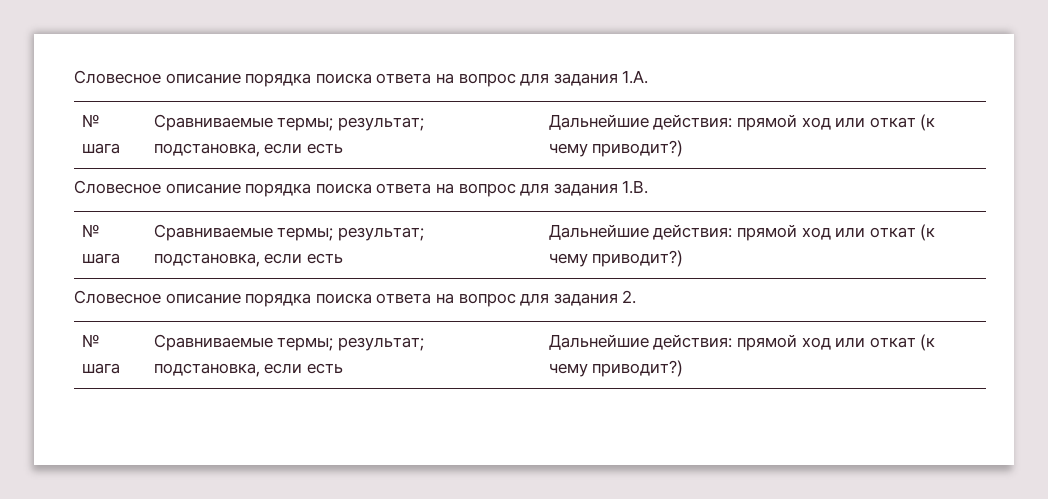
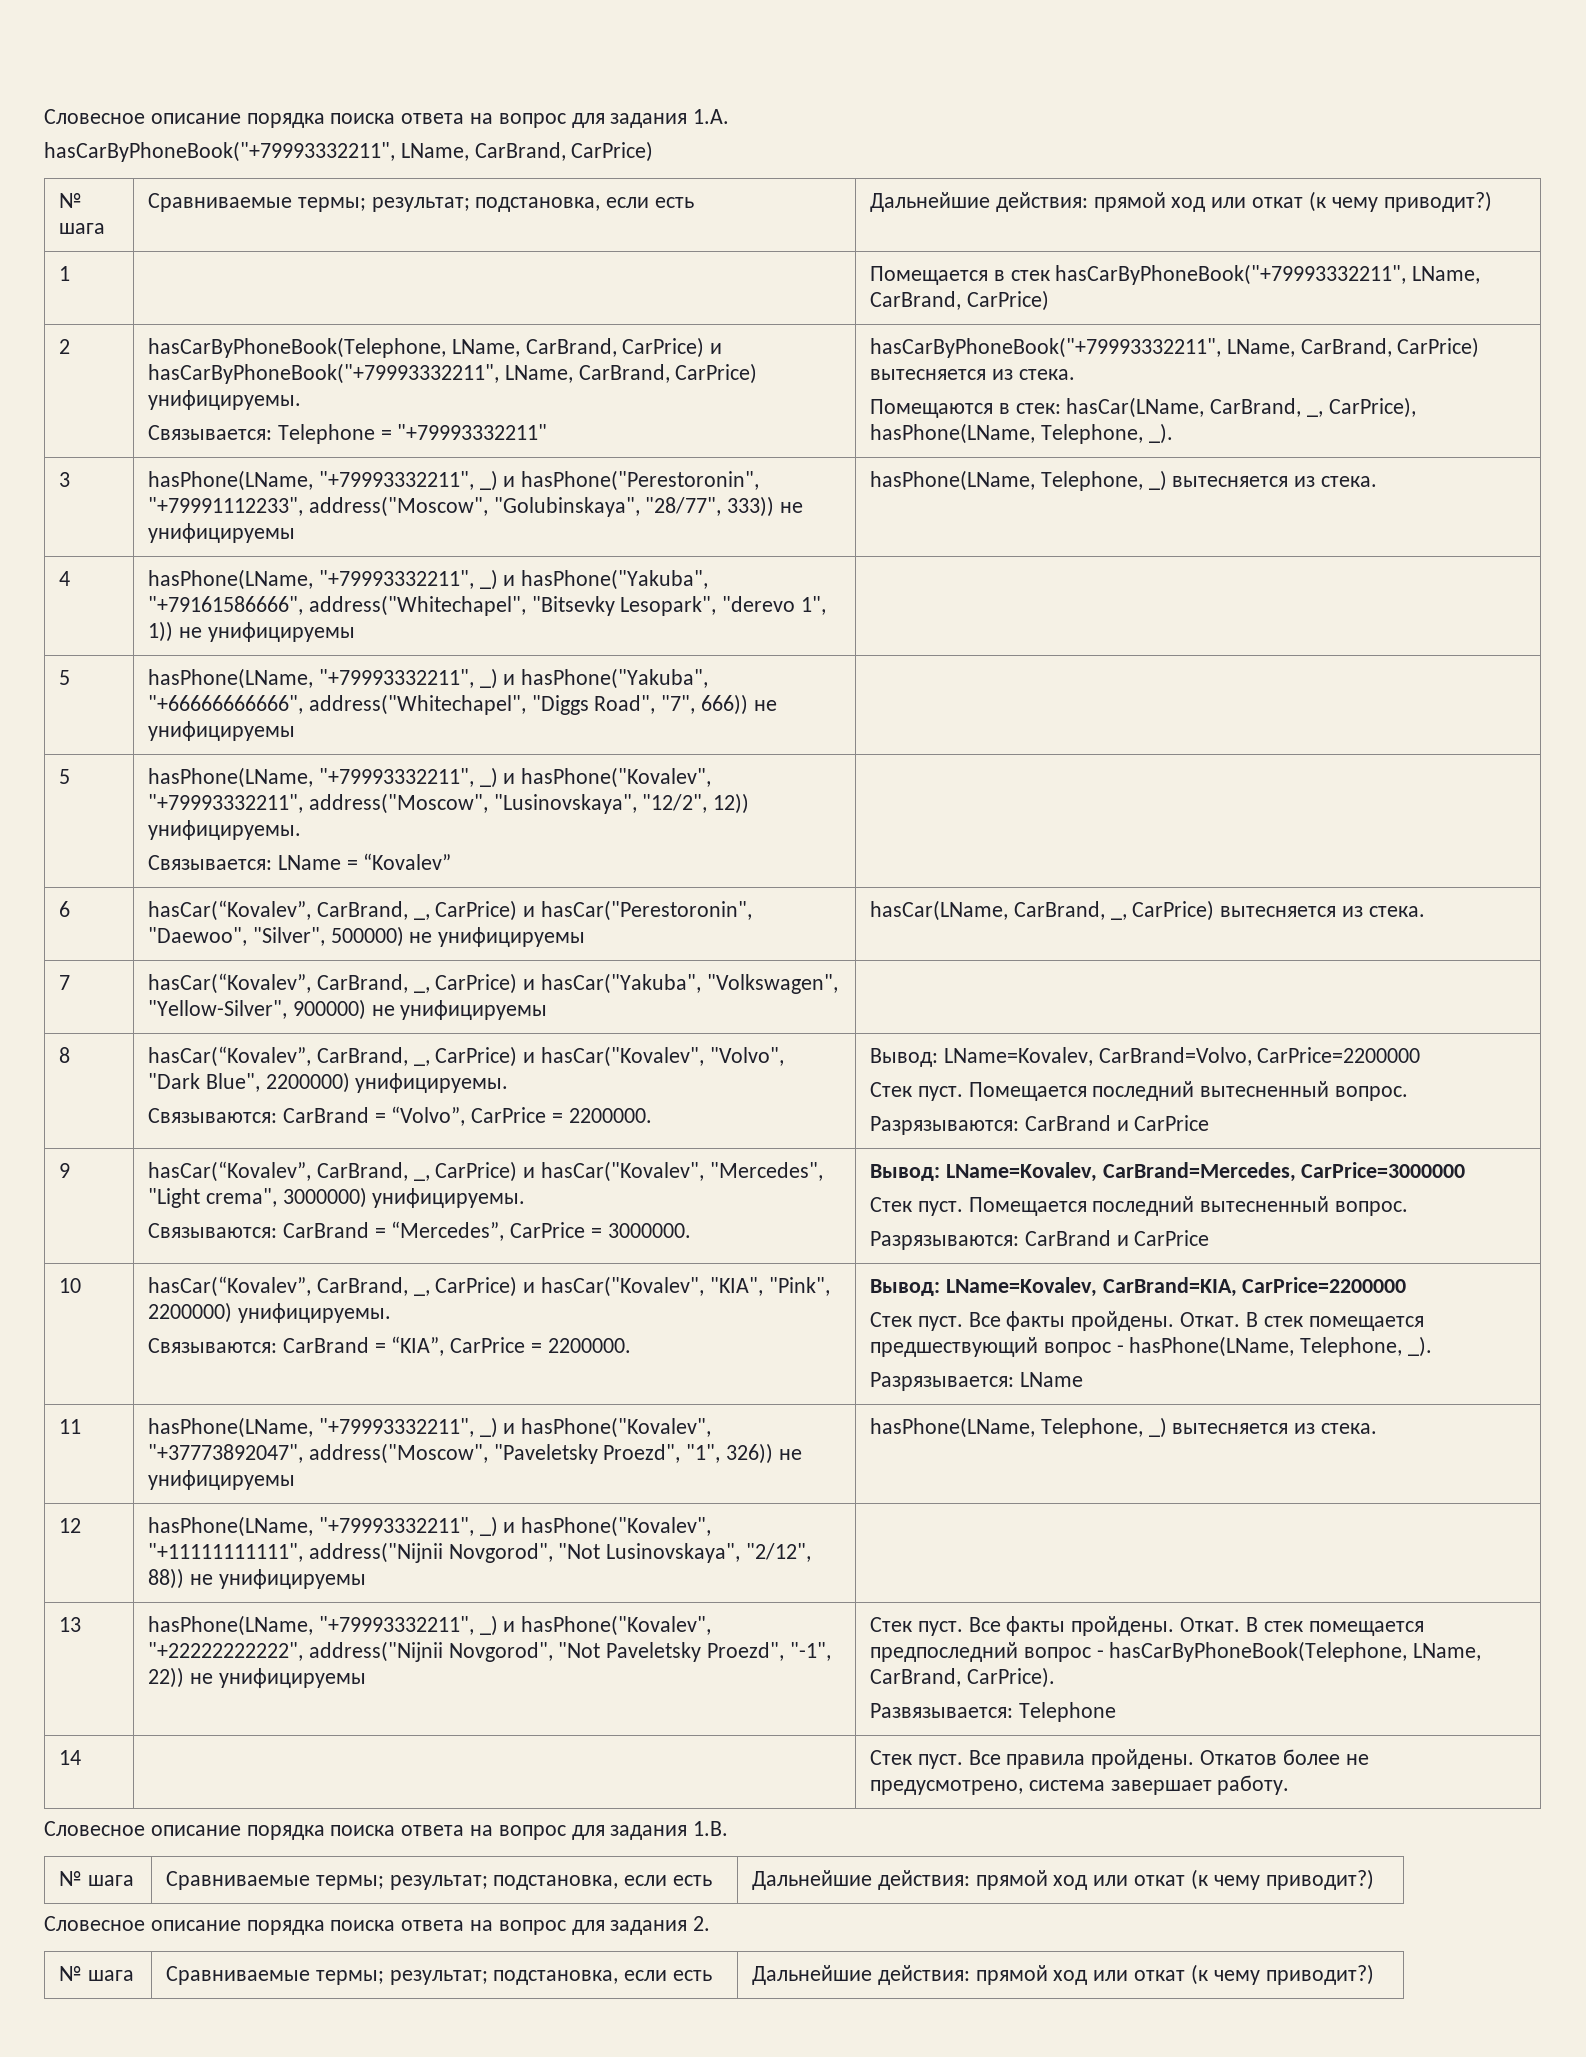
(649, 77) none -> [44,141,654,162] // hasCarByPhoneBook("+79993332211", LName, CarBrand, CarPrice)
(684, 148) none -> [59,266,71,281] [870,264,1481,285] [870,290,1049,311] [59,339,71,354] [148,337,723,358] [148,363,758,384] [148,390,302,410] [148,424,548,444] [870,337,1480,358] [870,369,1075,380] [870,397,1416,418] [870,423,1173,444] [59,472,71,487] [148,470,760,491] [148,496,804,517] [148,523,296,543] [870,470,1378,491] [59,571,71,586] [148,569,709,590] [148,595,827,616] [148,621,355,642] [59,670,71,685] [148,668,709,689] [148,694,777,715] [148,721,296,741] [59,769,71,784] [148,767,712,788] [148,793,750,814] [148,820,302,840] [148,853,452,870] [59,901,71,917] [148,900,753,921] [148,926,586,947] [870,900,1425,921] [59,975,71,990] [148,973,838,994] [148,999,548,1020] [59,1047,71,1063] [148,1046,784,1067] [148,1072,509,1093] [148,1106,652,1126] [870,1047,1421,1067] [870,1081,1409,1101] [870,1115,1210,1135] [59,1163,71,1178] [148,1161,823,1182] [148,1187,526,1208] [148,1221,691,1241] [870,1162,1466,1182] [870,1196,1409,1216] [870,1230,1210,1250] [59,1278,82,1293] [148,1276,830,1297] [148,1302,391,1323] [148,1336,631,1356] [870,1277,1407,1297] [870,1311,1424,1331] [870,1336,1433,1357] [870,1372,1083,1391] [59,1419,82,1434] [148,1417,712,1438] [148,1443,802,1464] [148,1470,296,1490] [870,1417,1378,1438] [59,1518,82,1533] [148,1516,712,1537] [148,1542,812,1563] [148,1568,366,1589] [59,1617,82,1632] [148,1615,712,1636] [148,1641,831,1662] [148,1667,366,1688] [870,1616,1424,1636] [870,1641,1482,1662] [870,1667,1055,1688] [870,1702,1116,1722] [59,1750,82,1765] [870,1749,1369,1769] [870,1775,1290,1795] // 1 | | Помещается в стек hasCarByPhoneBook("+79993332211", LName, CarBrand, CarPrice) // 2 | hasCarByPhoneBook(Telephone, LName, CarBrand, CarPrice) и hasCarByPhoneBook("+79993332211", LName, CarBrand, CarPrice) унифицируемы. // Связывается: Telephone = "+79993332211" | hasCarByPhoneBook("+79993332211", LName, CarBrand, CarPrice) вытесняется из стека. // Помещаются в стек: hasCar(LName, CarBrand, _, CarPrice), hasPhone(LName, Telephone, _). // 3 | hasPhone(LName, "+79993332211", _) и hasPhone("Perestoronin", "+79991112233", address("Moscow", "Golubinskaya", "28/77", 333)) не унифицируемы | hasPhone(LName, Telephone, _) вытесняется из стека. // 4 | hasPhone(LName, "+79993332211", _) и hasPhone("Yakuba", "+79161586666", address("Whitechapel", "Bitsevky Lesopark", "derevo 1", 1)) не унифицируемы | // 5 | hasPhone(LName, "+79993332211", _) и hasPhone("Yakuba", "+66666666666", address("Whitechapel", "Diggs Road", "7", 666)) не унифицируемы | // 5 | hasPhone(LName, "+79993332211", _) и hasPhone("Kovalev", "+79993332211", address("Moscow", "Lusinovskaya", "12/2", 12)) унифицируемы. // Связывается: LName = “Kovalev” | // 6 | hasCar(“Kovalev”, CarBrand, _, CarPrice) и hasCar("Perestoronin", "Daewoo", "Silver", 500000) не унифицируемы | hasCar(LName, CarBrand, _, CarPrice) вытесняется из стека. // 7 | hasCar(“Kovalev”, CarBrand, _, CarPrice) и hasCar("Yakuba", "Volkswagen", "Yellow-Silver", 900000) не унифицируемы | // 8 | hasCar(“Kovalev”, CarBrand, _, CarPrice) и hasCar("Kovalev", "Volvo", "Dark Blue", 2200000) унифицируемы. // Связываются: CarBrand = “Volvo”, CarPrice = 2200000. | Вывод: LName=Kovalev, CarBrand=Volvo, CarPrice=2200000 // Стек пуст. Помещается последний вытесненный вопрос. // Разрязываются: CarBrand и CarPrice // 9 | hasCar(“Kovalev”, CarBrand, _, CarPrice) и hasCar("Kovalev", "Mercedes", "Light crema", 3000000) унифицируемы. // Связываются: CarBrand = “Mercedes”, CarPrice = 3000000. | Вывод: LName=Kovalev, CarBrand=Mercedes, CarPrice=3000000 // Стек пуст. Помещается последний вытесненный вопрос. // Разрязываются: CarBrand и CarPrice // 10 | hasCar(“Kovalev”, CarBrand, _, CarPrice) и hasCar("Kovalev", "KIA", "Pink", 2200000) унифицируемы. // Связываются: CarBrand = “KIA”, CarPrice = 2200000. | Вывод: LName=Kovalev, CarBrand=KIA, CarPrice=2200000 // Стек пуст. Все факты пройдены. Откат. В стек помещается предшествующий вопрос - hasPhone(LName, Telephone, _). // Разрязывается: LName // 11 | hasPhone(LName, "+79993332211", _) и hasPhone("Kovalev", "+37773892047", address("Moscow", "Paveletsky Proezd", "1", 326)) не унифицируемы | hasPhone(LName, Telephone, _) вытесняется из стека. // 12 | hasPhone(LName, "+79993332211", _) и hasPhone("Kovalev", "+11111111111", address("Nijnii Novgorod", "Not Lusinovskaya", "2/12", 88)) не унифицируемы | // 13 | hasPhone(LName, "+79993332211", _) и hasPhone("Kovalev", "+22222222222", address("Nijnii Novgorod", "Not Paveletsky Proezd", "-1", 22)) не унифицируемы | Стек пуст. Все факты пройдены. Откат. В стек помещается предпоследний вопрос - hasCarByPhoneBook(Telephone, LName, CarBrand, CarPrice). // Развязывается: Telephone // 14 | | Стек пуст. Все правила пройдены. Откатов более не предусмотрено, система завершает работу.

